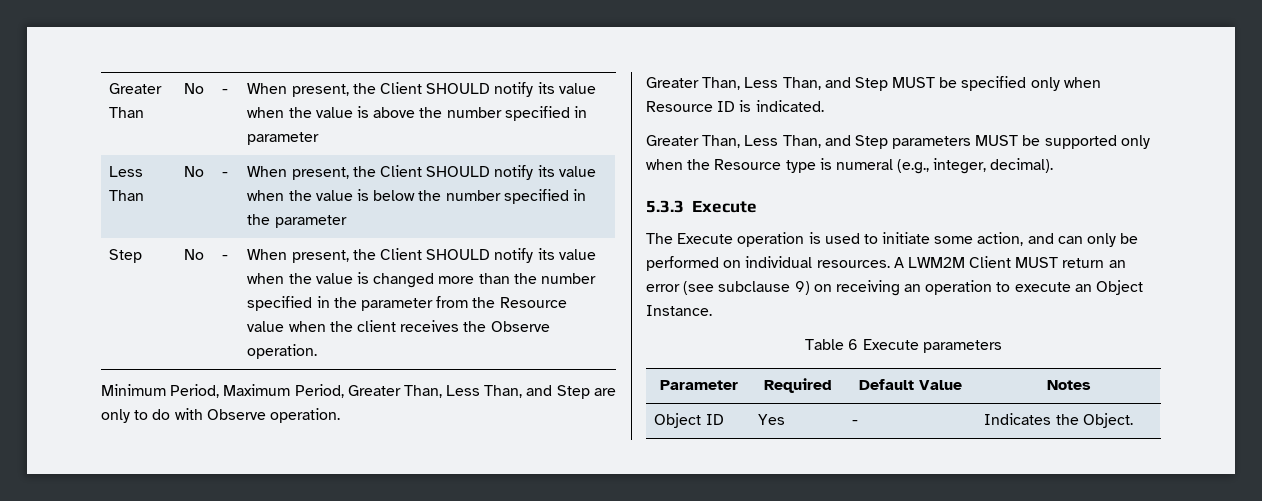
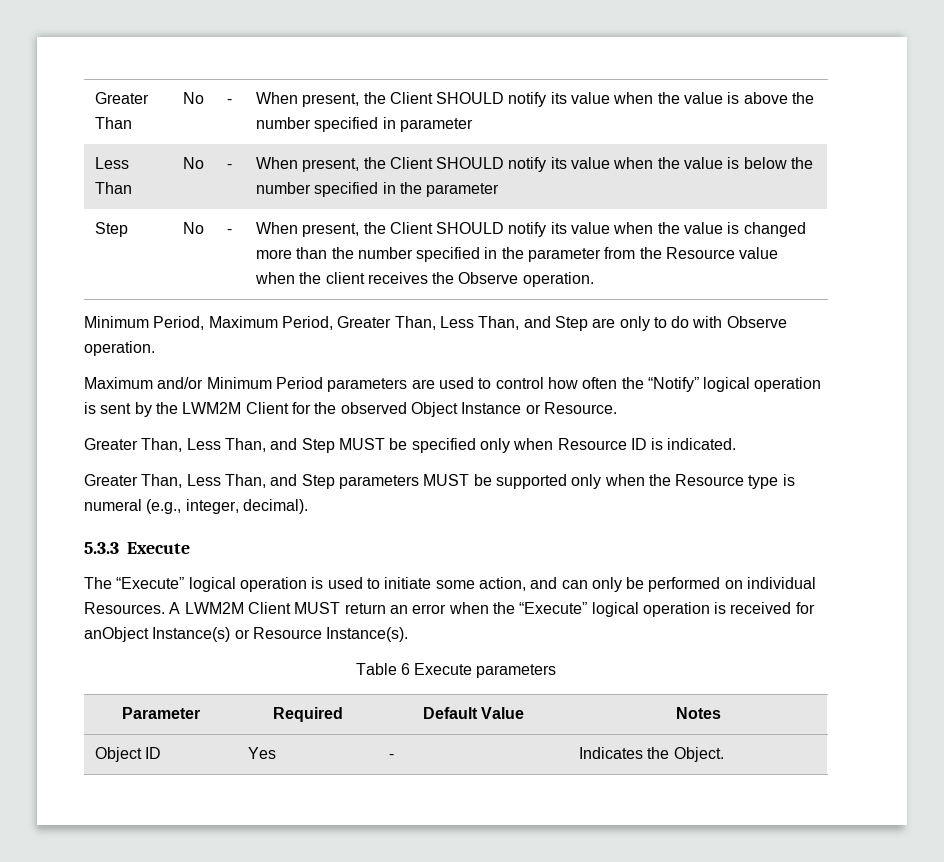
(340, 415) none -> [84,377,822,392] [84,402,617,417] // Maximum and/or Minimum Period parameters are used to control how often the “Notify” logical operation is sent by the LWM2M Client for the observed Object Instance or Resource.
[677,233,734,244] Execute -> [116,577,236,592] “Execute” logical
[816,260,890,268] resources. -> [84,602,165,614] Resources.
[683,280,1144,296] [646,305,712,316] (see subclause 9) on receiving an operation to execute an Object Instance. -> [448,602,815,617] [84,627,409,642] when the “Execute” logical operation is received for anObject Instance(s) or Resource Instance(s).

